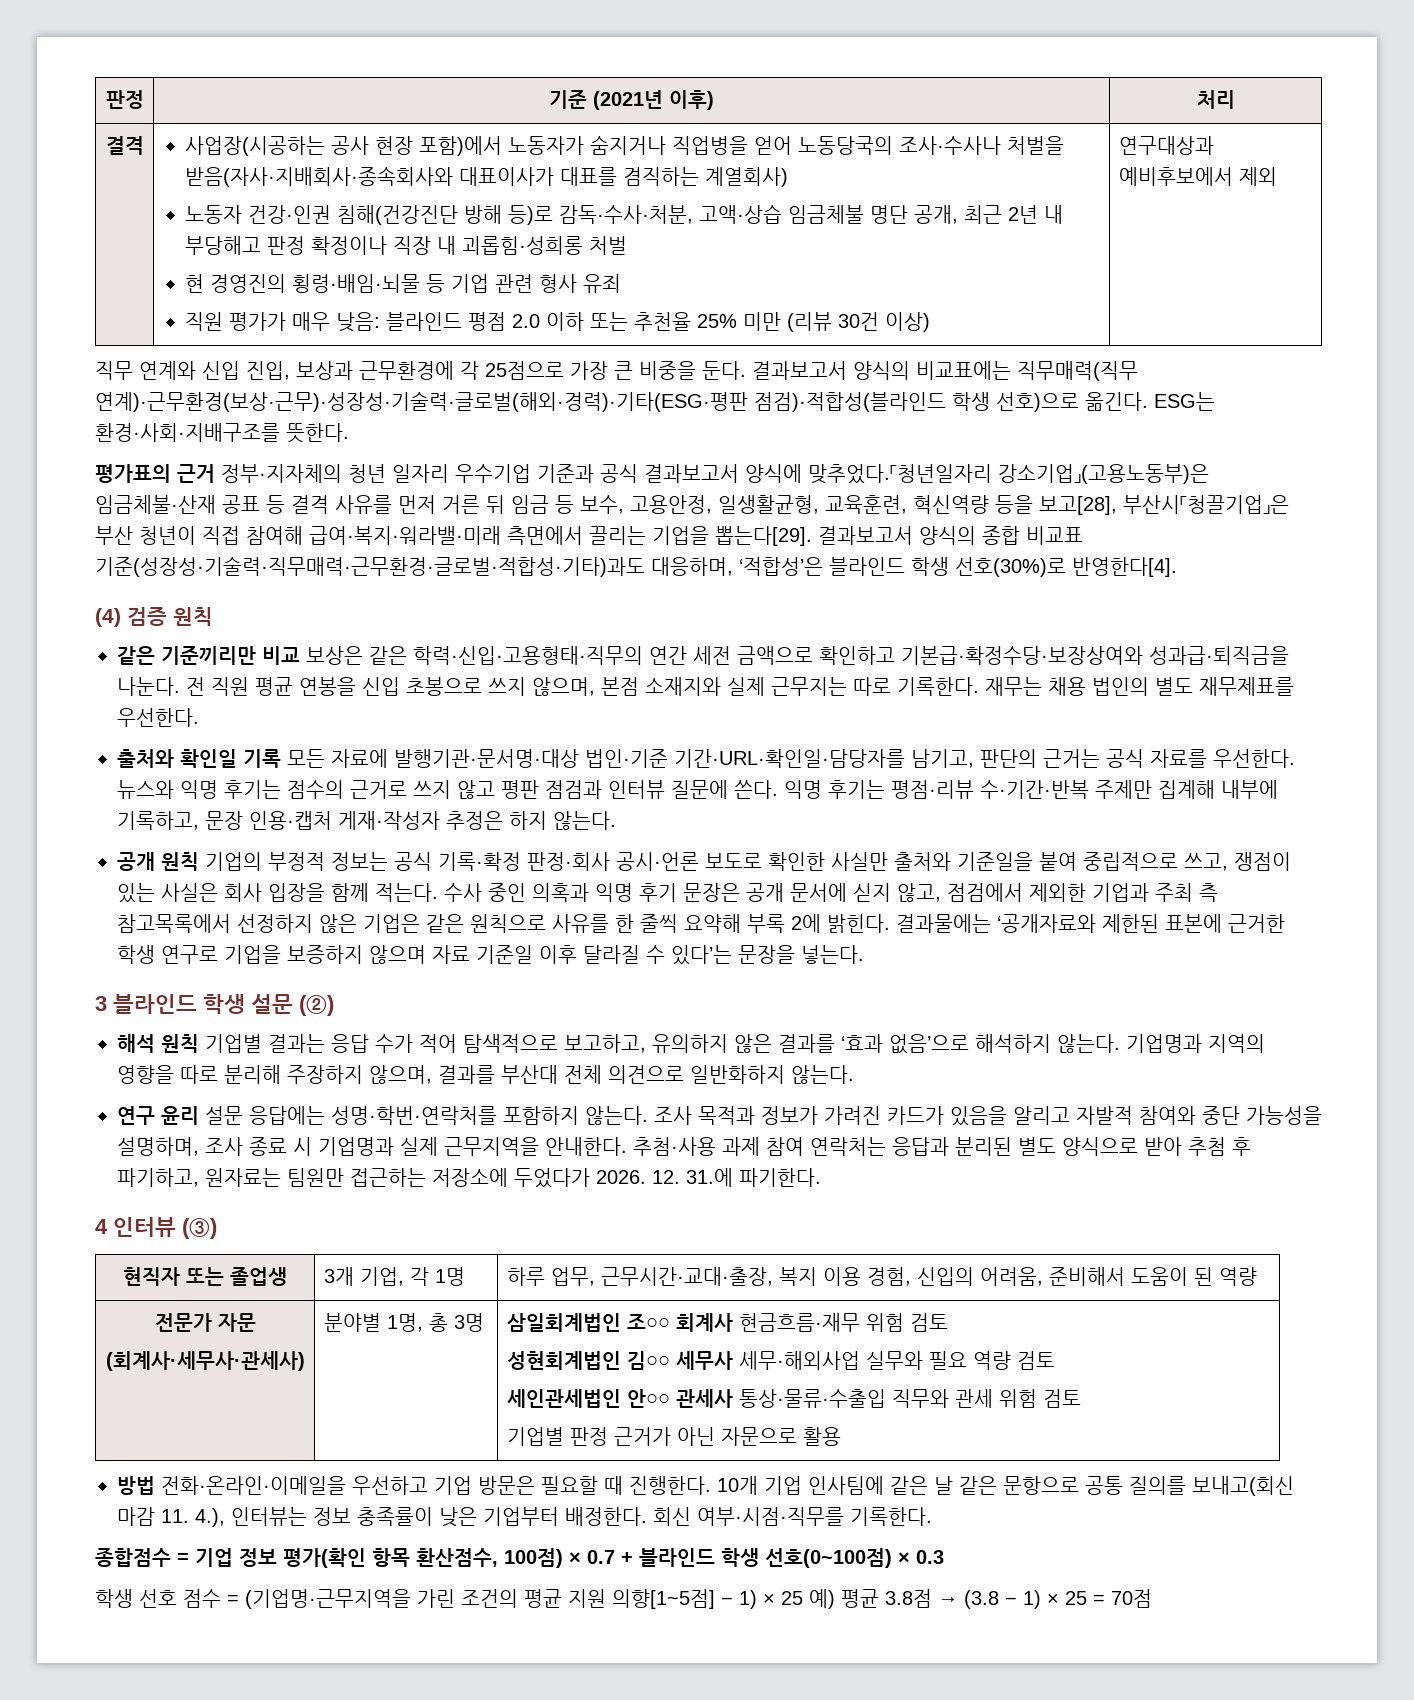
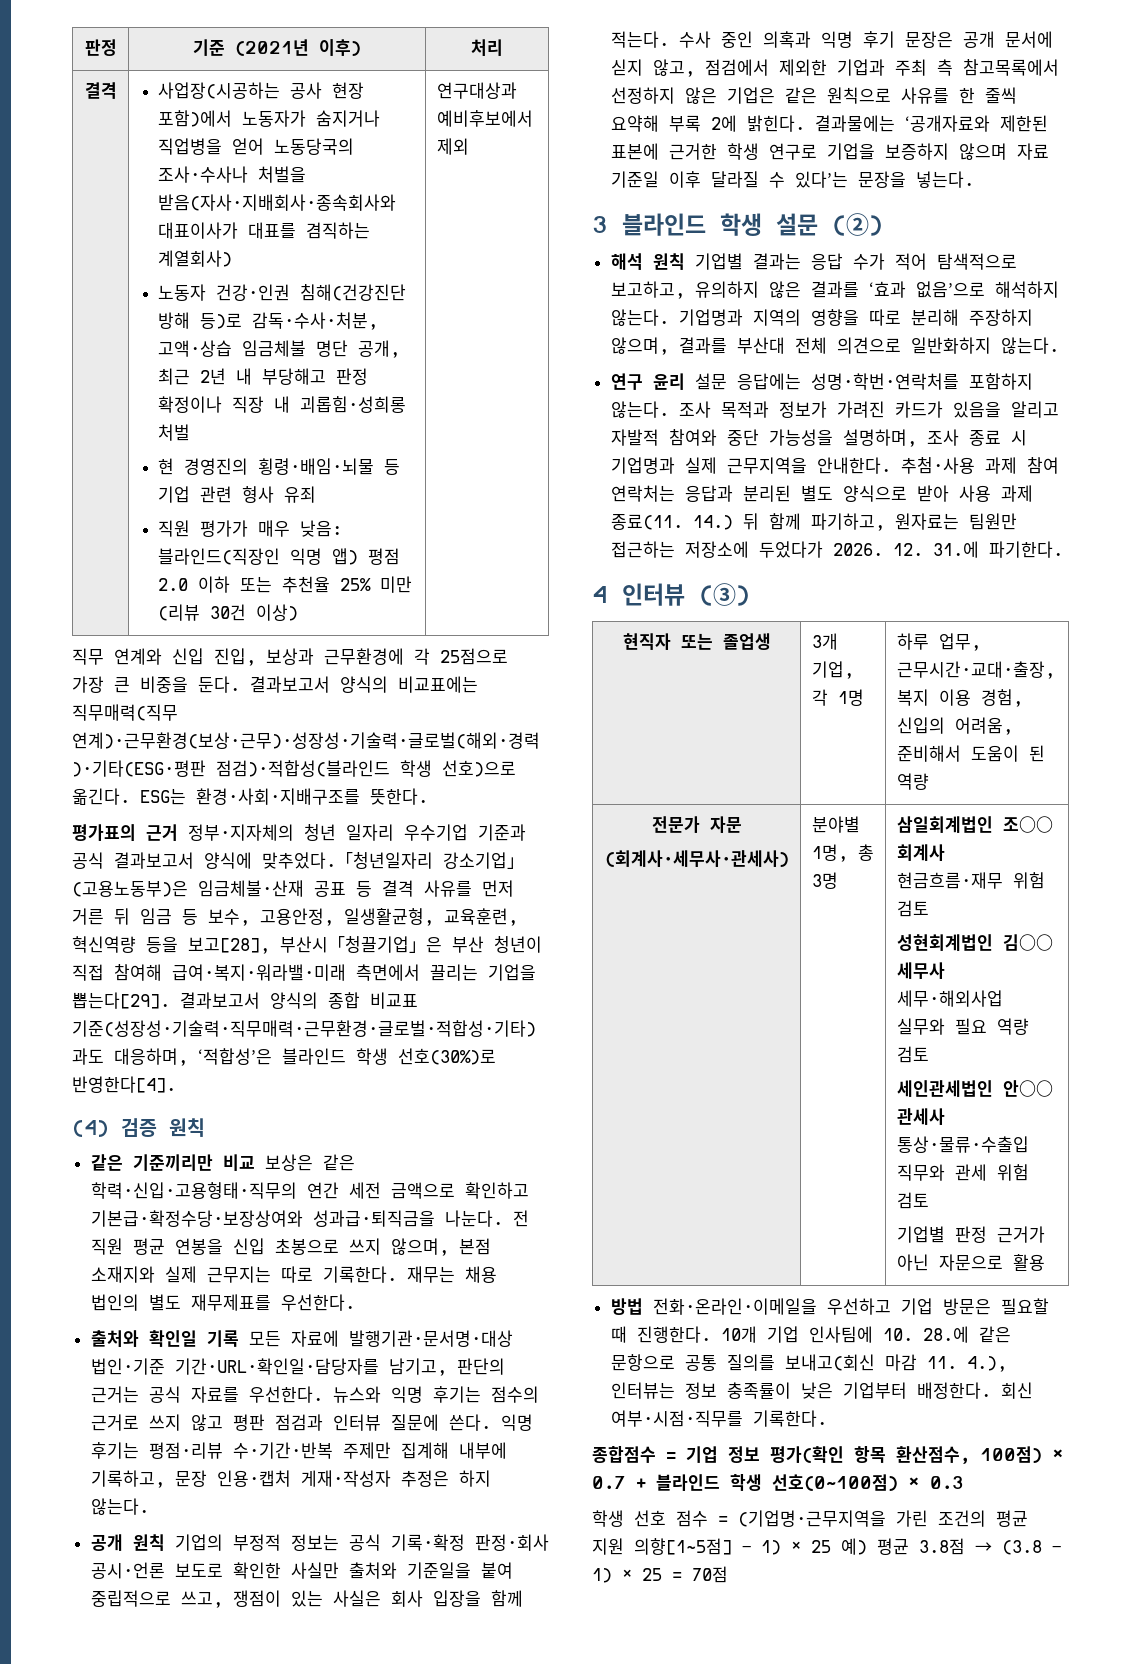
[385,312,462,331] 블라인드 -> [158,548,359,565] 블라인드(직장인 익명 앱)
[1188,1137,1251,1156] 추첨 후 -> [958,485,1033,502] [610,513,801,530] 사용 과제 종료(11. 14.) 뒤 함께
[890,1476,953,1495] 같은 날 -> [882,1326,969,1343] 10. 28.에

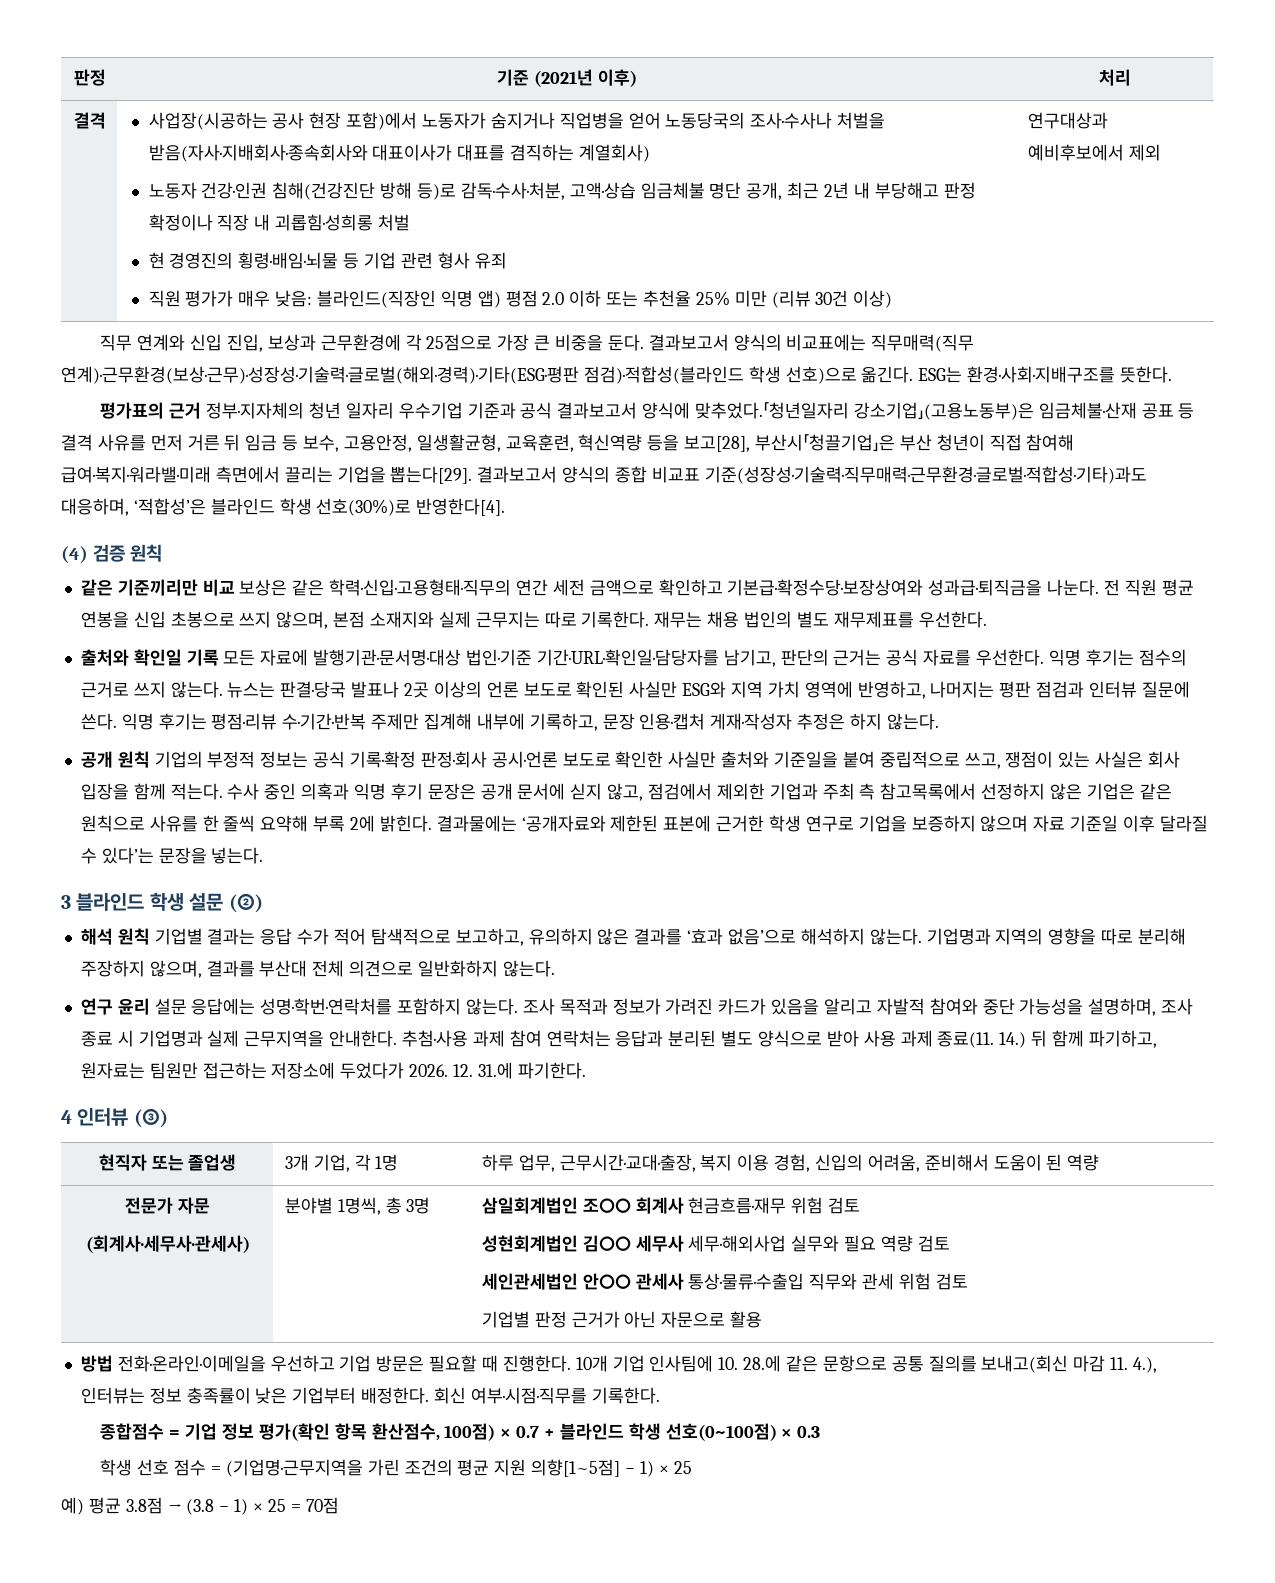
[332,1386,381,1403] 뉴스와 -> (1044, 657) none
[190,1414,223,1431] 않고 -> [170,681,995,699] 않는다. 뉴스는 판결·당국 발표나 2곳 이상의 언론 보도로 확인된 사실만 ESG와 지역 가치 영역에 반영하고, 나머지는
[811,844,848,862] 1명, -> [337,1197,381,1215] 1명씩,
(831, 1546) none -> (692, 1467) //

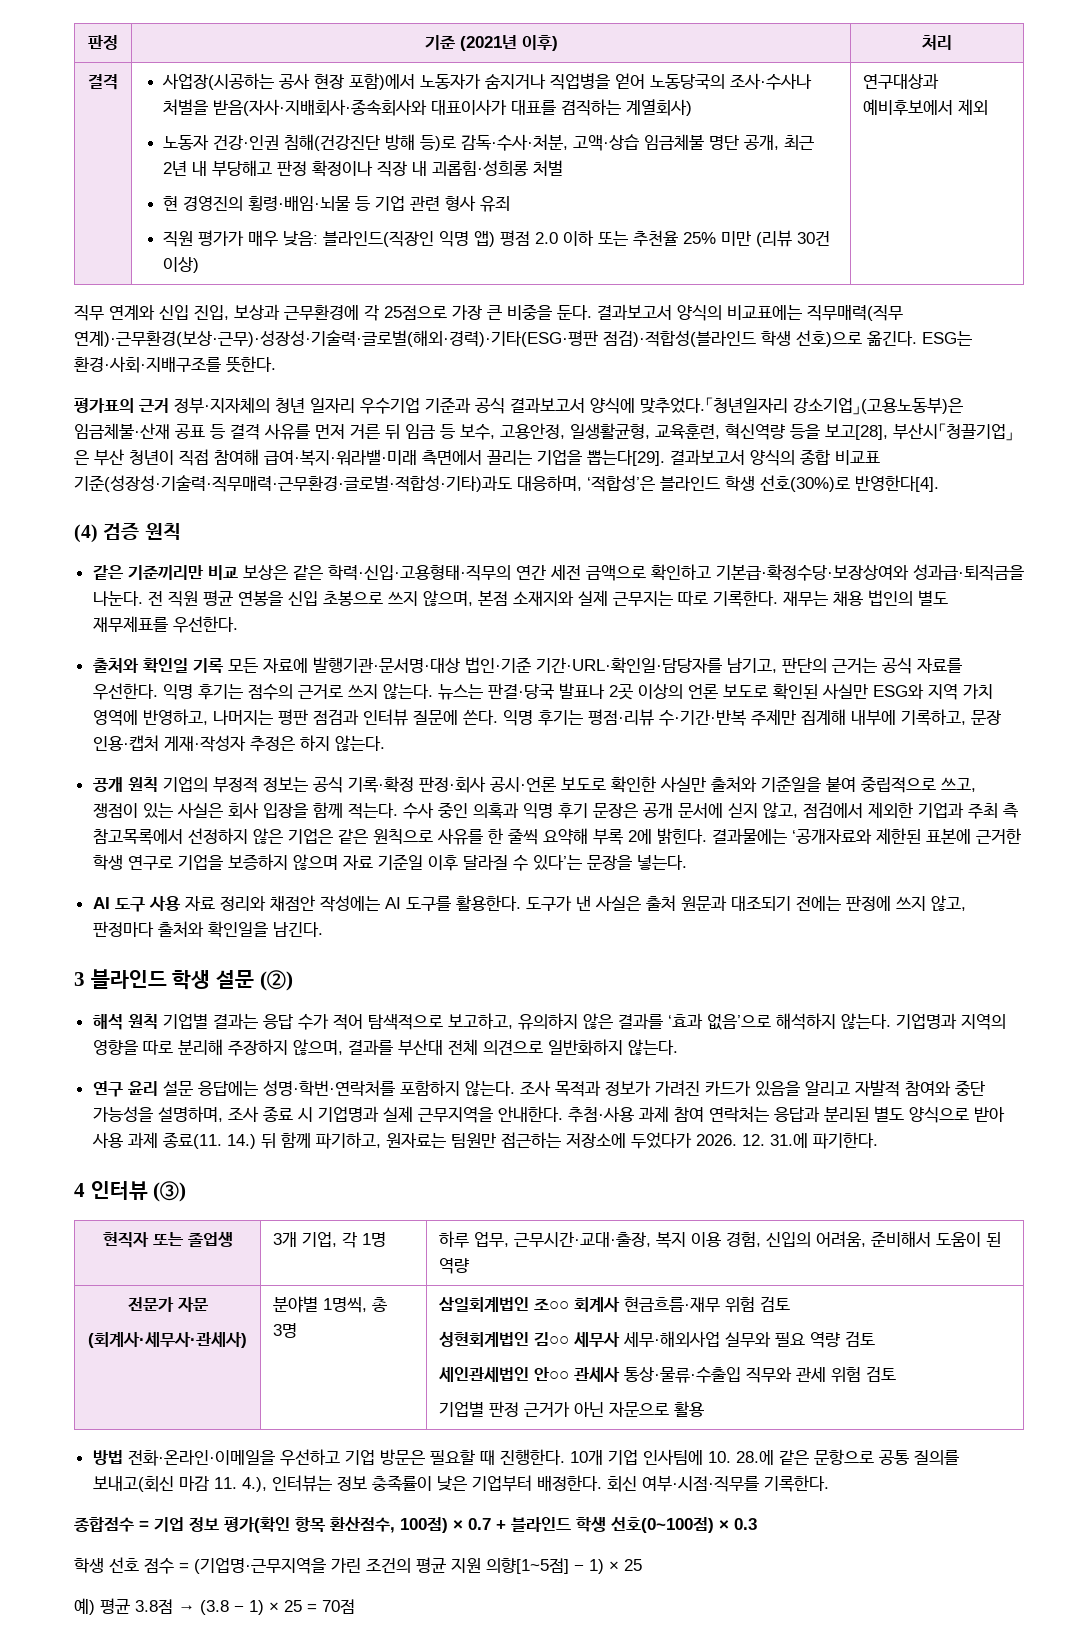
(264, 855) none -> [92,895,966,912] [92,921,323,938] // AI 도구 사용 자료 정리와 채점안 작성에는 AI 도구를 활용한다. 도구가 낸 사실은 출처 원문과 대조되기 전에는 판정에 쓰지 않고, 판정마다 출처와 확인일을 남긴다.

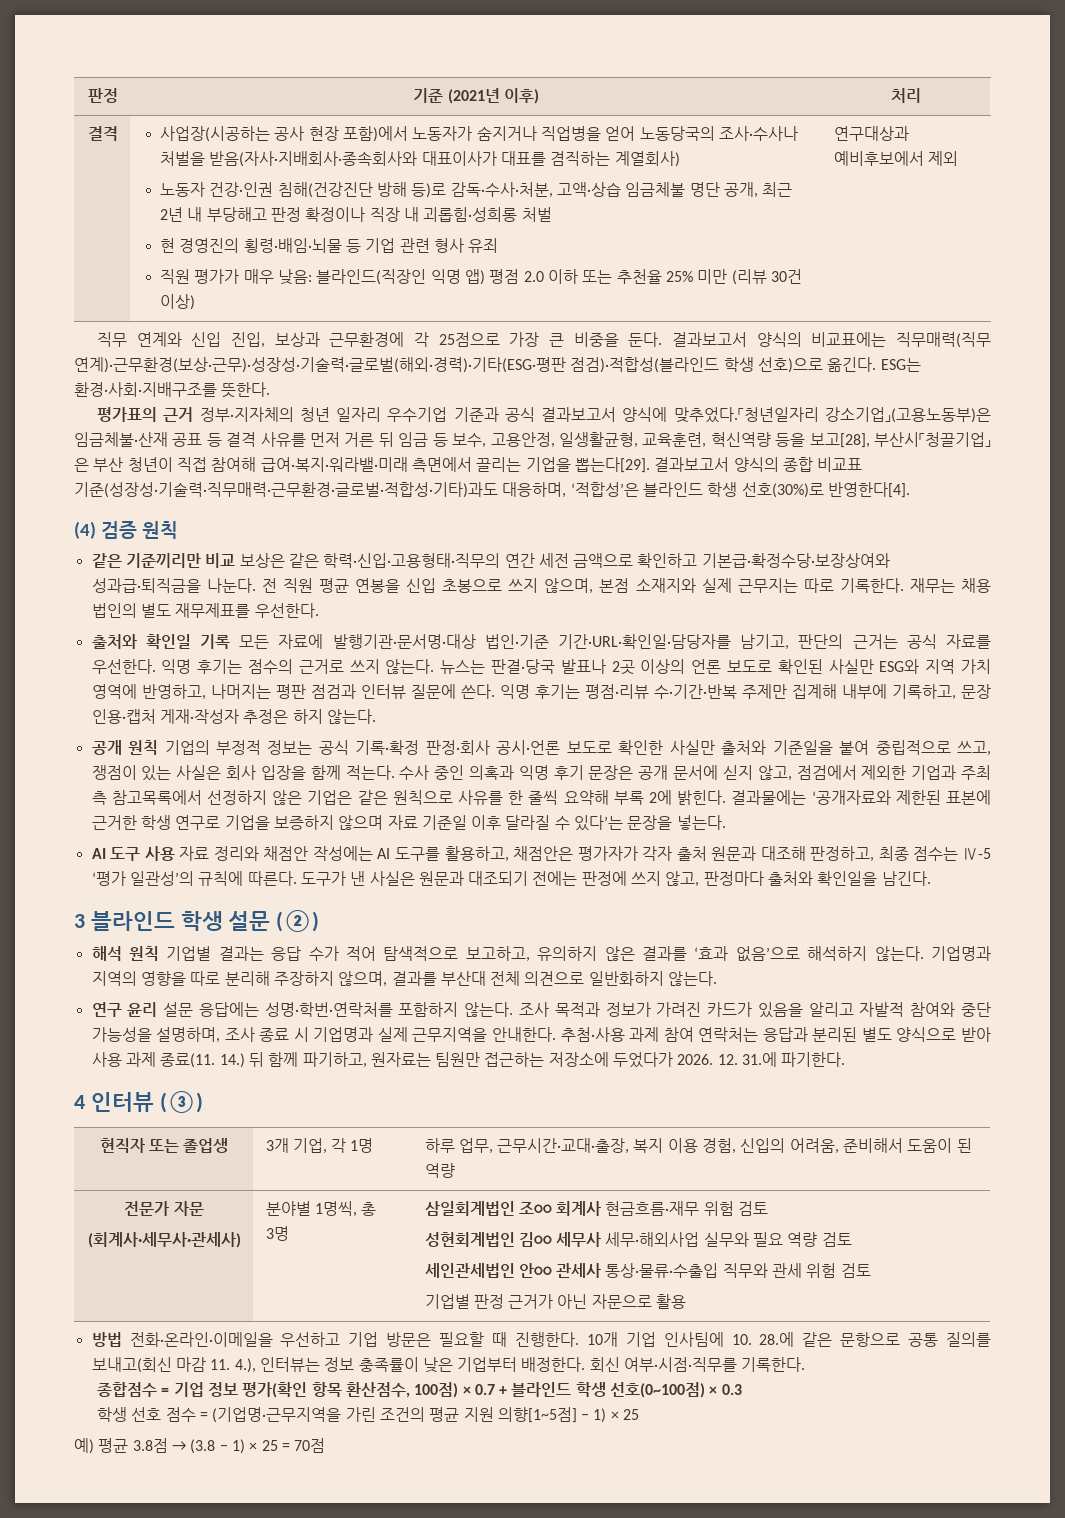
[455,895,521,911] 활용한다. -> [444,846,991,862] [91,871,297,886] 활용하고, 채점안은 평가자가 각자 출처 원문과 대조해 판정하고, 최종 점수는 Ⅳ-5 ‘평가 일관성’의 규칙에 따른다.
[645,895,676,911] 출처 -> (415, 878) none

